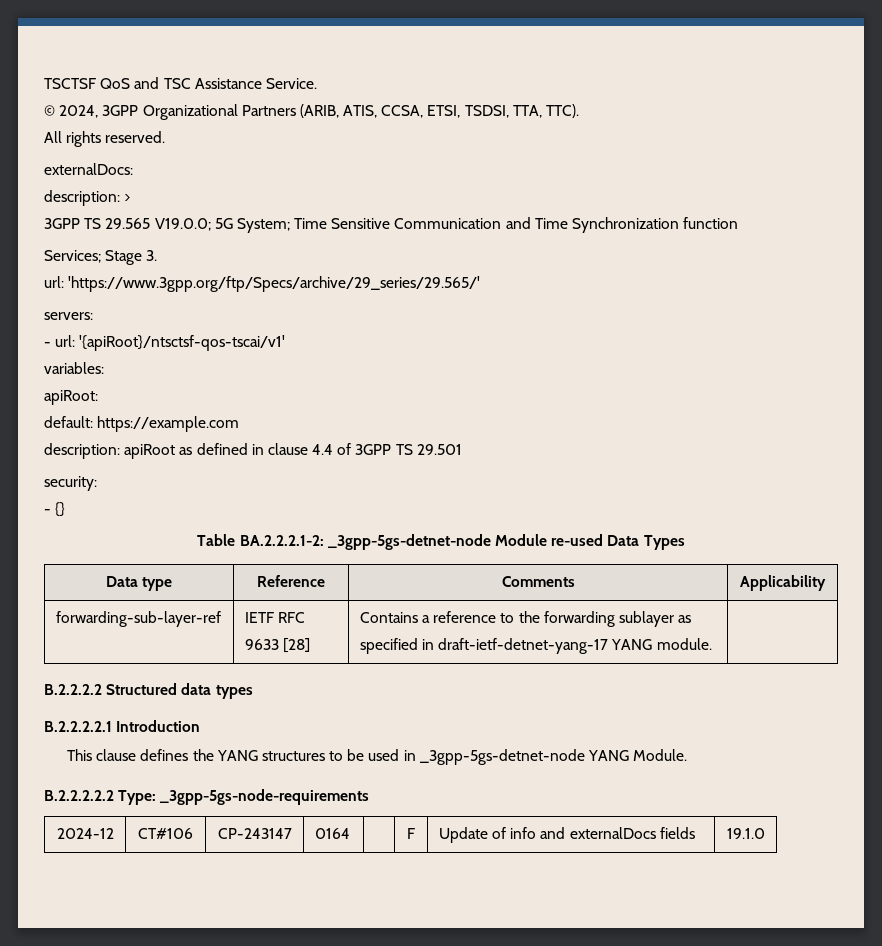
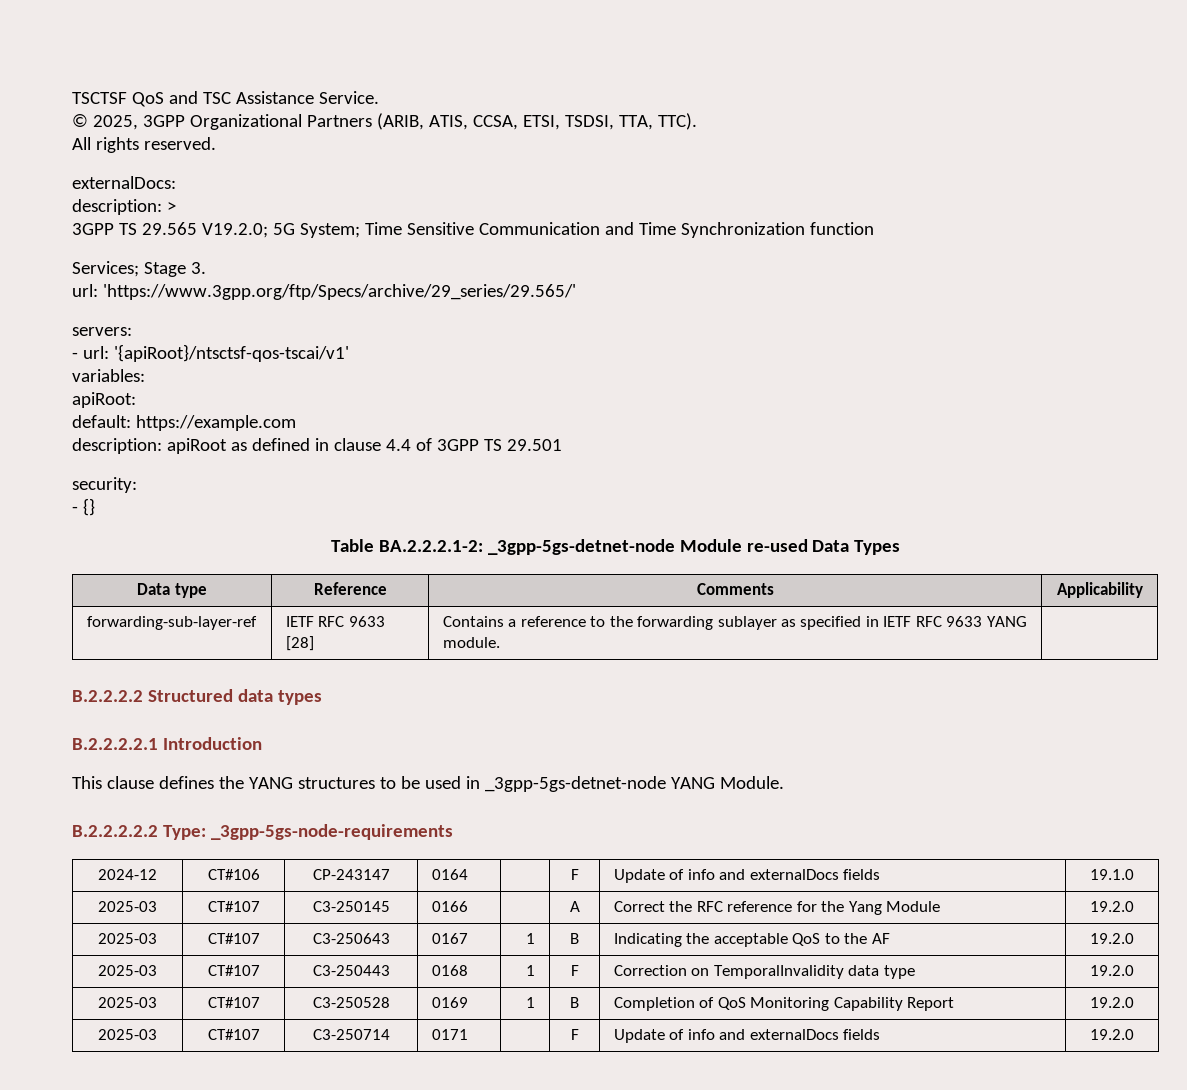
[59,105,99,118] 2024, -> [92,115,138,130] 2025,
[154,218,211,231] V19.0.0; -> [201,223,268,238] V19.2.0;
[438,638,609,654] draft-ietf-detnet-yang-17 -> [883,616,983,627] IETF RFC 9633
(765, 833) none -> [98,901,157,912] [207,901,260,912] [312,901,390,912] [431,901,468,912] [569,901,580,912] [613,901,940,915] [1090,901,1134,912] [98,933,157,944] [207,933,260,944] [312,933,390,944] [431,933,468,944] [526,933,536,944] [570,933,579,944] [613,933,890,947] [1090,933,1134,944] [98,965,157,976] [207,965,260,976] [312,965,390,976] [431,965,468,976] [526,965,536,976] [570,965,579,976] [613,965,915,979] [1090,965,1134,976] [98,997,157,1008] [207,997,260,1008] [312,997,390,1008] [431,997,468,1008] [526,997,536,1008] [570,997,579,1008] [613,997,955,1011] [1090,997,1134,1008] [98,1029,157,1040] [207,1029,260,1040] [312,1029,390,1040] [431,1029,468,1040] [570,1029,579,1040] [613,1029,881,1043] [1090,1029,1134,1040] // 2025-03 | CT#107 | C3-250145 | 0166 | | A | Correct the RFC reference for the Yang Module | 19.2.0 // 2025-03 | CT#107 | C3-250643 | 0167 | 1 | B | Indicating the acceptable QoS to the AF | 19.2.0 // 2025-03 | CT#107 | C3-250443 | 0168 | 1 | F | Correction on TemporalInvalidity data type | 19.2.0 // 2025-03 | CT#107 | C3-250528 | 0169 | 1 | B | Completion of QoS Monitoring Capability Report | 19.2.0 // 2025-03 | CT#107 | C3-250714 | 0171 | | F | Update of info and externalDocs fields | 19.2.0

